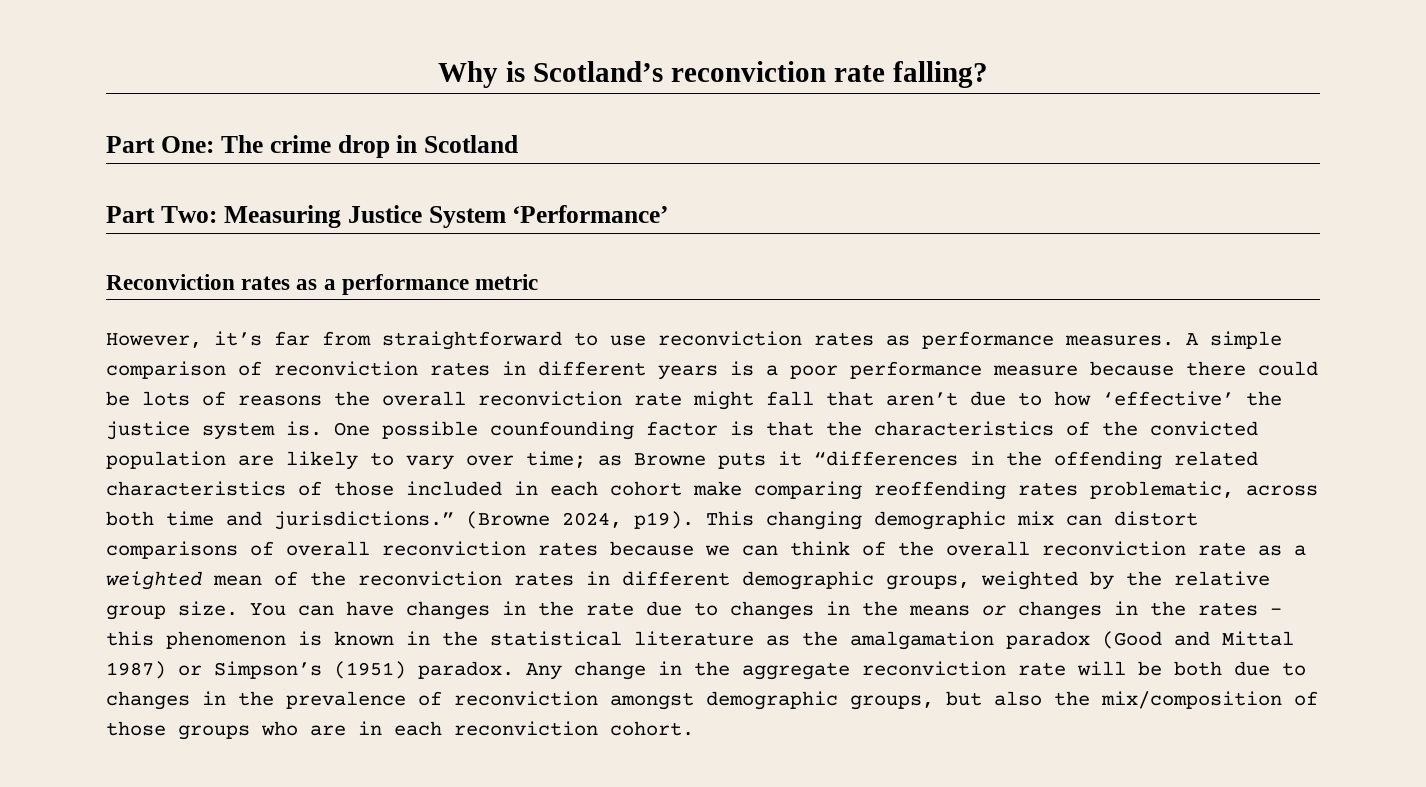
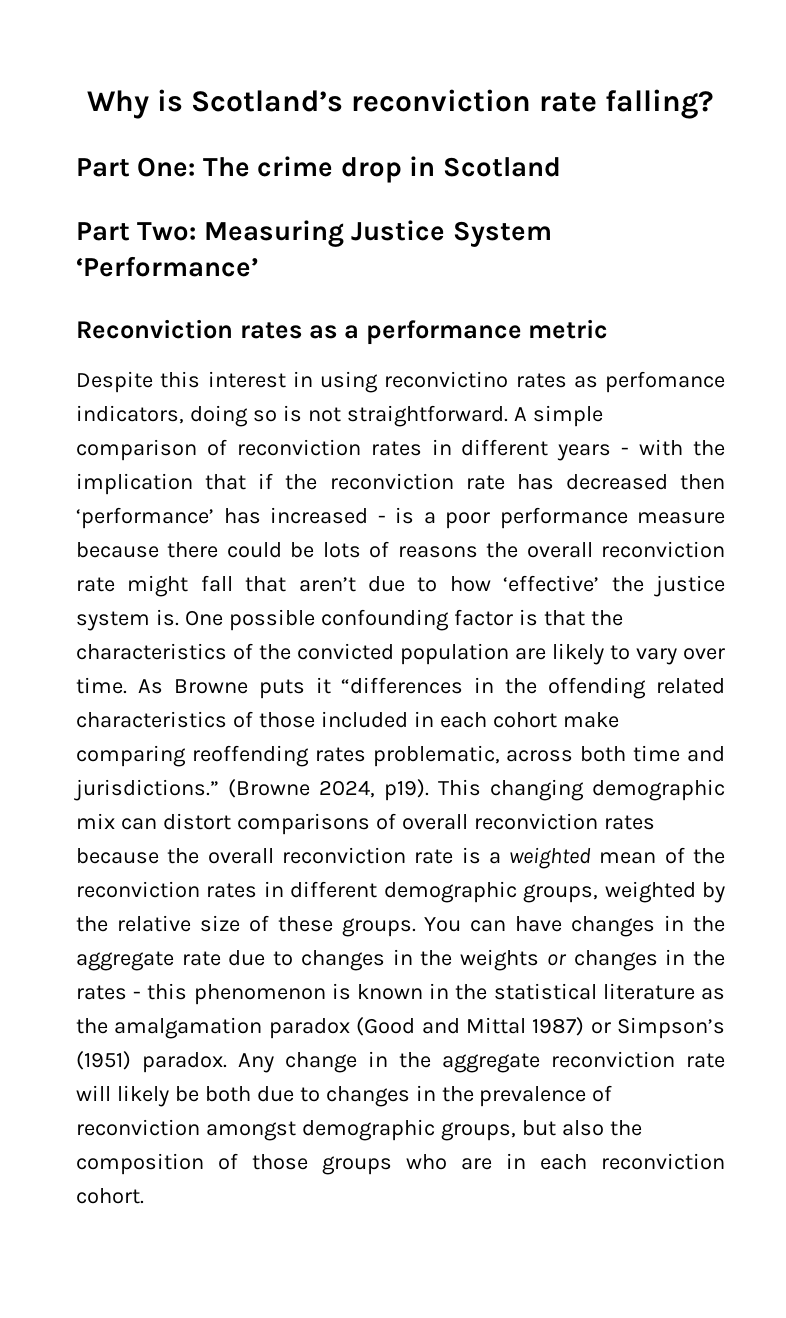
[106,331,1174,350] However, it’s far from straightforward to use reconviction rates as performance measures. -> [76,371,725,393] [76,405,508,427] Despite this interest in using reconvictino rates as perfomance indicators, doing so is not straightforward.
(718, 372) none -> [621,439,726,456] [76,473,725,495] [76,507,386,529] - with the implication that if the reconviction rate has decreased then ‘performance’ has increased -
[490,421,634,440] counfounding -> [320,609,449,631] confounding
[526,451,622,468] time; as -> [76,677,163,694] time. As
[705,541,1282,556] we can think of the overall reconviction rate as -> [167,847,481,864] the overall reconviction rate is
[106,601,238,620] group size. -> [199,915,416,937] size of these groups.
(574, 608) none -> [76,951,174,971] aggregate
[909,605,970,616] means -> [460,949,540,971] weights
(1126, 668) none -> [116,1085,169,1107] likely
[1101,691,1282,709] mix/composition -> [76,1153,204,1175] composition

